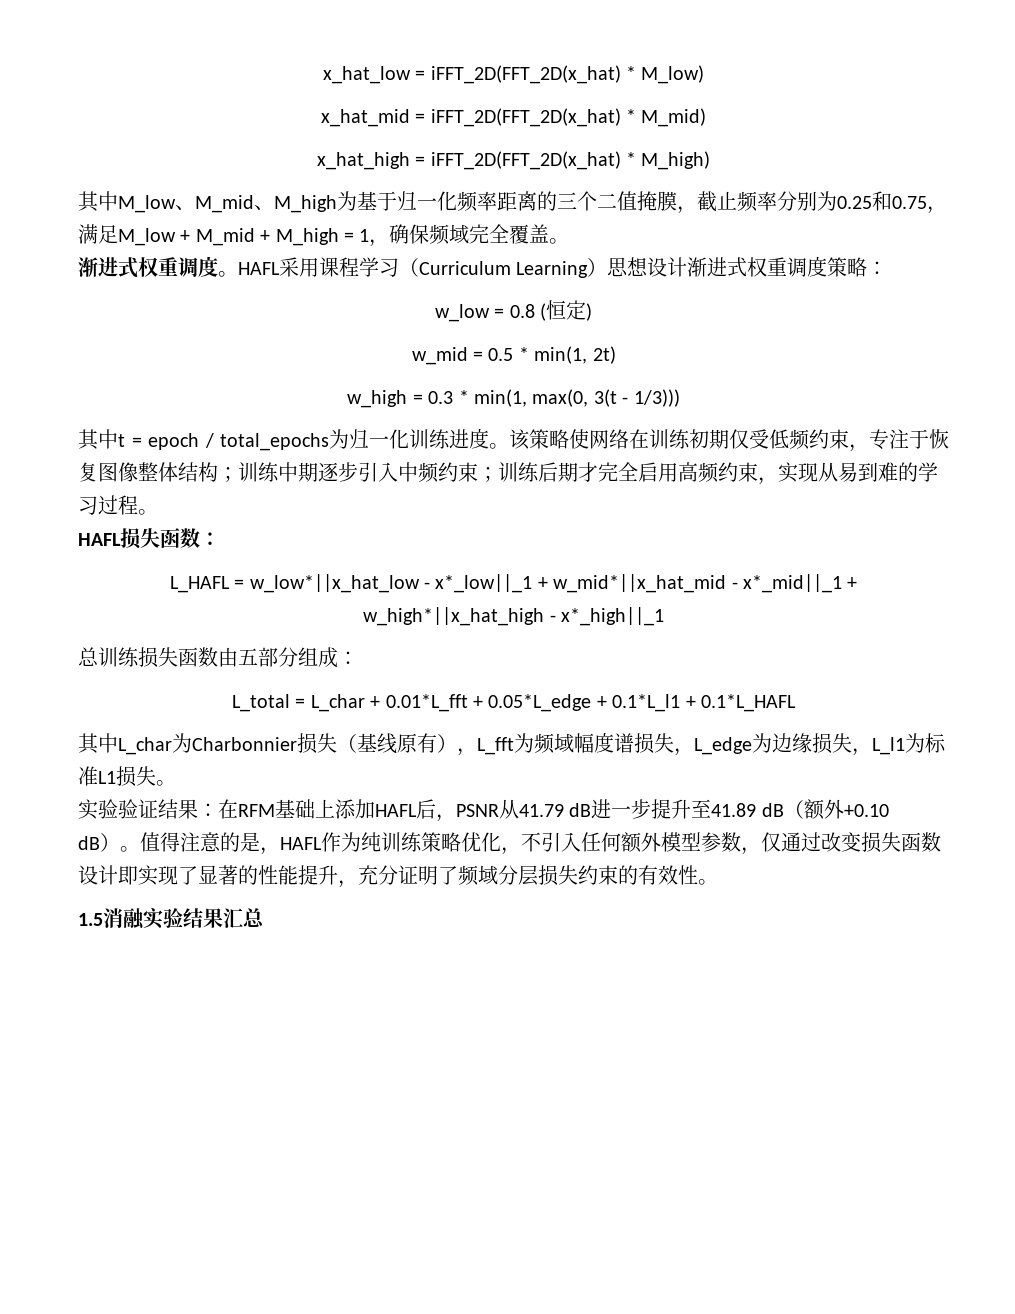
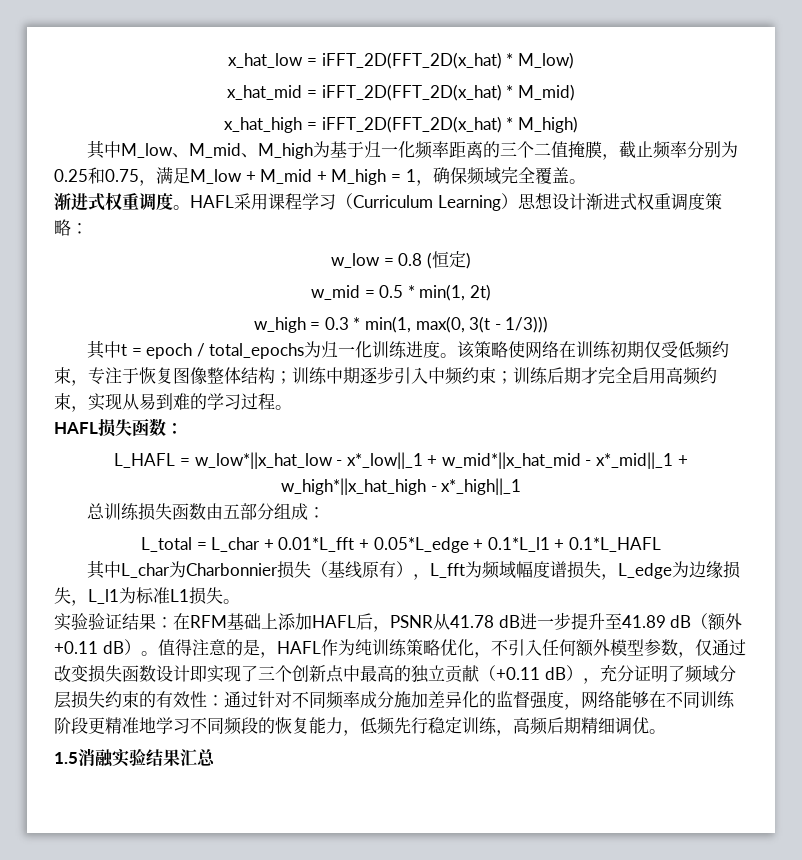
[519,804,564,817] 41.79 -> [450,615,494,628] 41.78
[843,804,889,817] +0.10 -> [54,641,98,654] +0.11
[198,865,338,885] 显著的性能提升 -> [258,665,583,683] 三个创新点中最高的独立贡献（+0.11 dB）
(698, 875) none -> [207,691,735,710] [54,717,649,736] ：通过针对不同频率成分施加差异化的监督强度，网络能够在不同训练阶段更精准地学习不同频段的恢复能力，低频先行稳定训练，高频后期精细调优

